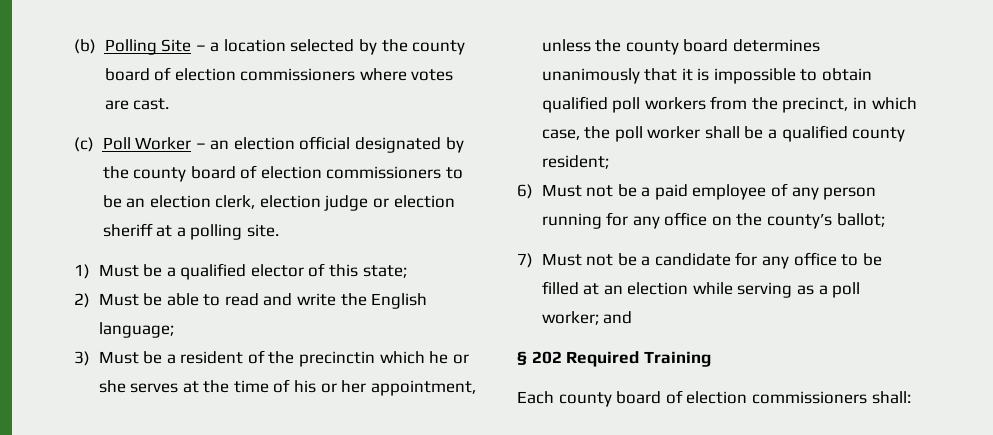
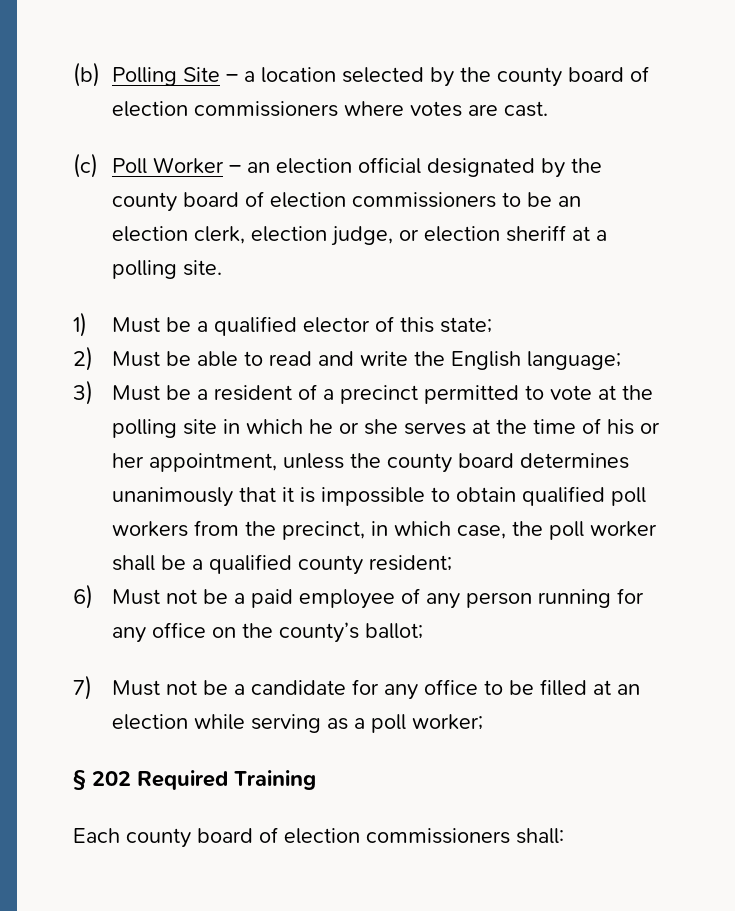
[324,195,369,211] judge -> [330,226,393,246] judge,
[268,351,376,367] the precinctin -> [322,385,653,404] [111,419,240,438] a precinct permitted to vote at the polling site in
[603,311,633,324] and -> (483, 722) none

